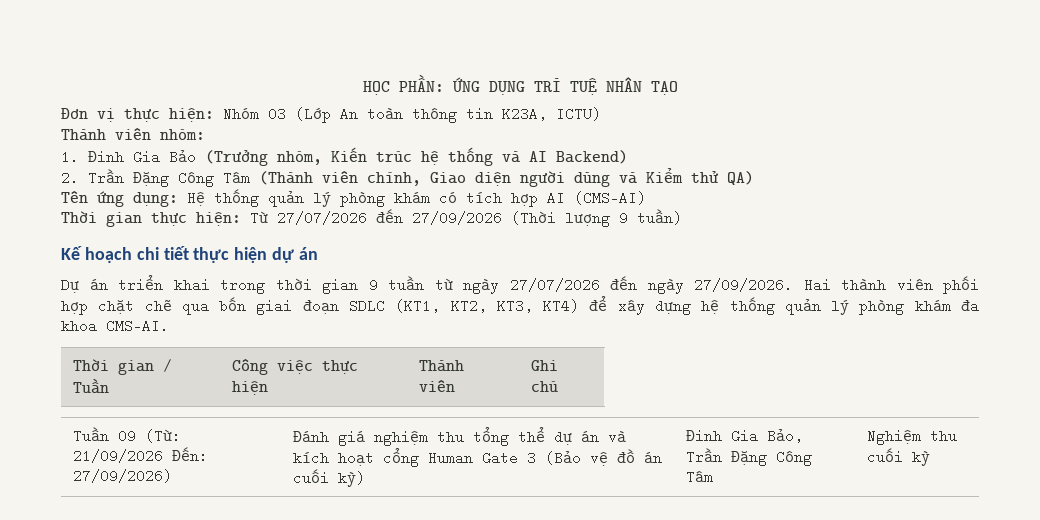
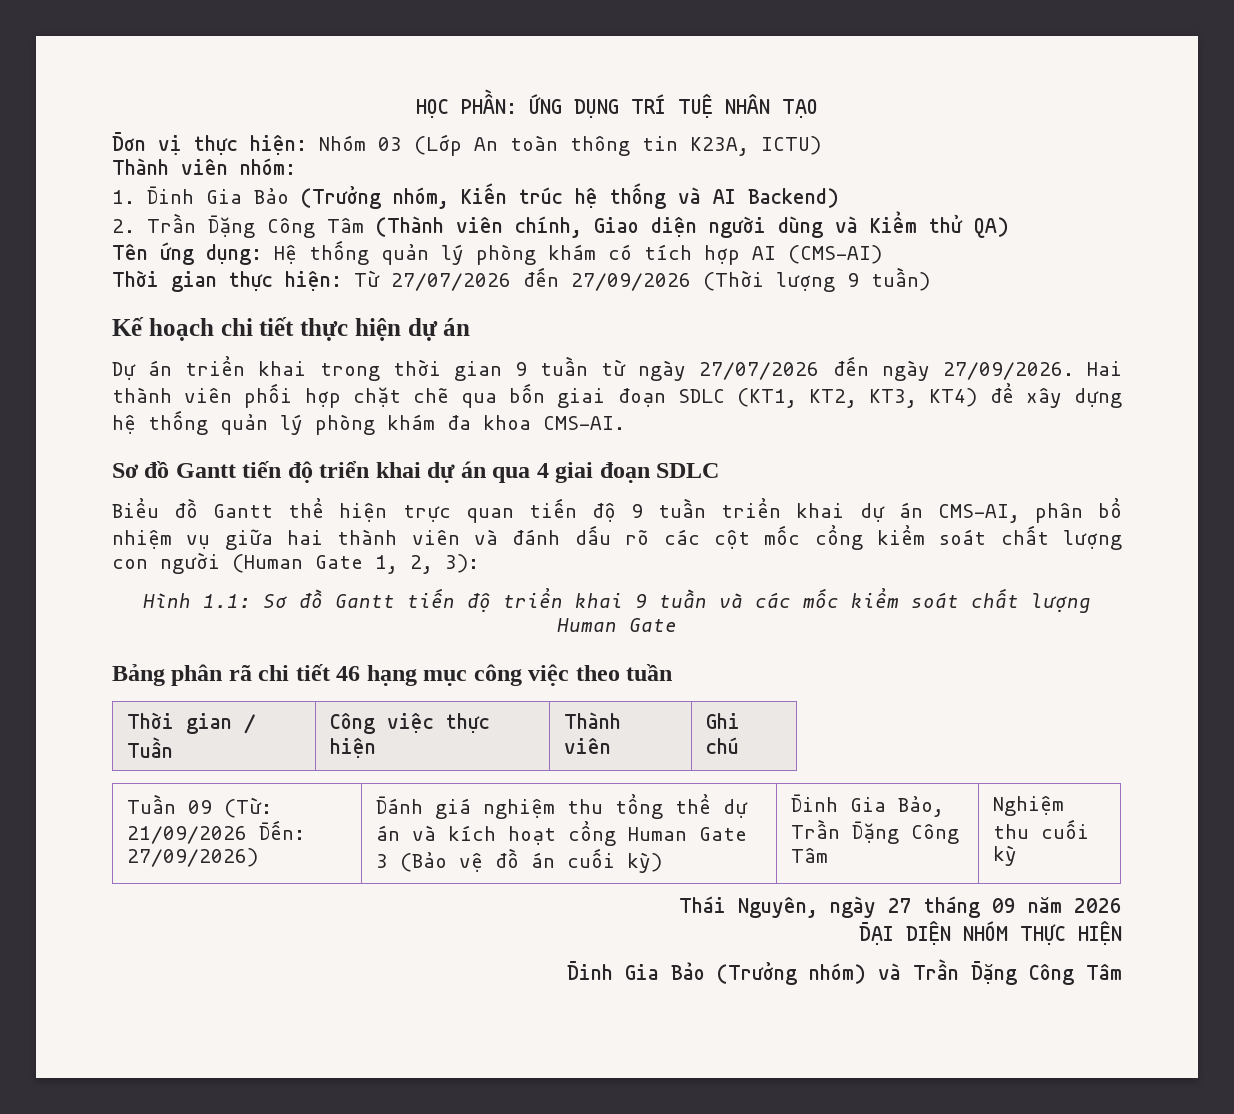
(169, 326) none -> [112,461,720,483] [112,498,1122,523] [112,525,1123,550] [112,552,479,574] [143,588,1091,613] [557,618,677,632] [112,664,673,686] // Sơ đồ Gantt tiến độ triển khai dự án qua 4 giai đoạn SDLC // Biểu đồ Gantt thể hiện trực quan tiến độ 9 tuần triển khai dự án CMS-AI, phân bổ nhiệm vụ giữa hai thành viên và đánh dấu rõ các cột mốc cổng kiểm soát chất lượng con người (Human Gate 1, 2, 3): // Hình 1.1: Sơ đồ Gantt tiến độ triển khai 9 tuần và các mốc kiểm soát chất lượng Human Gate // Bảng phân rã chi tiết 46 hạng mục công việc theo tuần
(931, 458) none -> [679,896,1122,918] [859,921,1122,946] [567,959,1122,985] // Thái Nguyên, ngày 27 tháng 09 năm 2026 // ĐẠI DIỆN NHÓM THỰC HIỆN // Đinh Gia Bảo (Trưởng nhóm) và Trần Đặng Công Tâm

